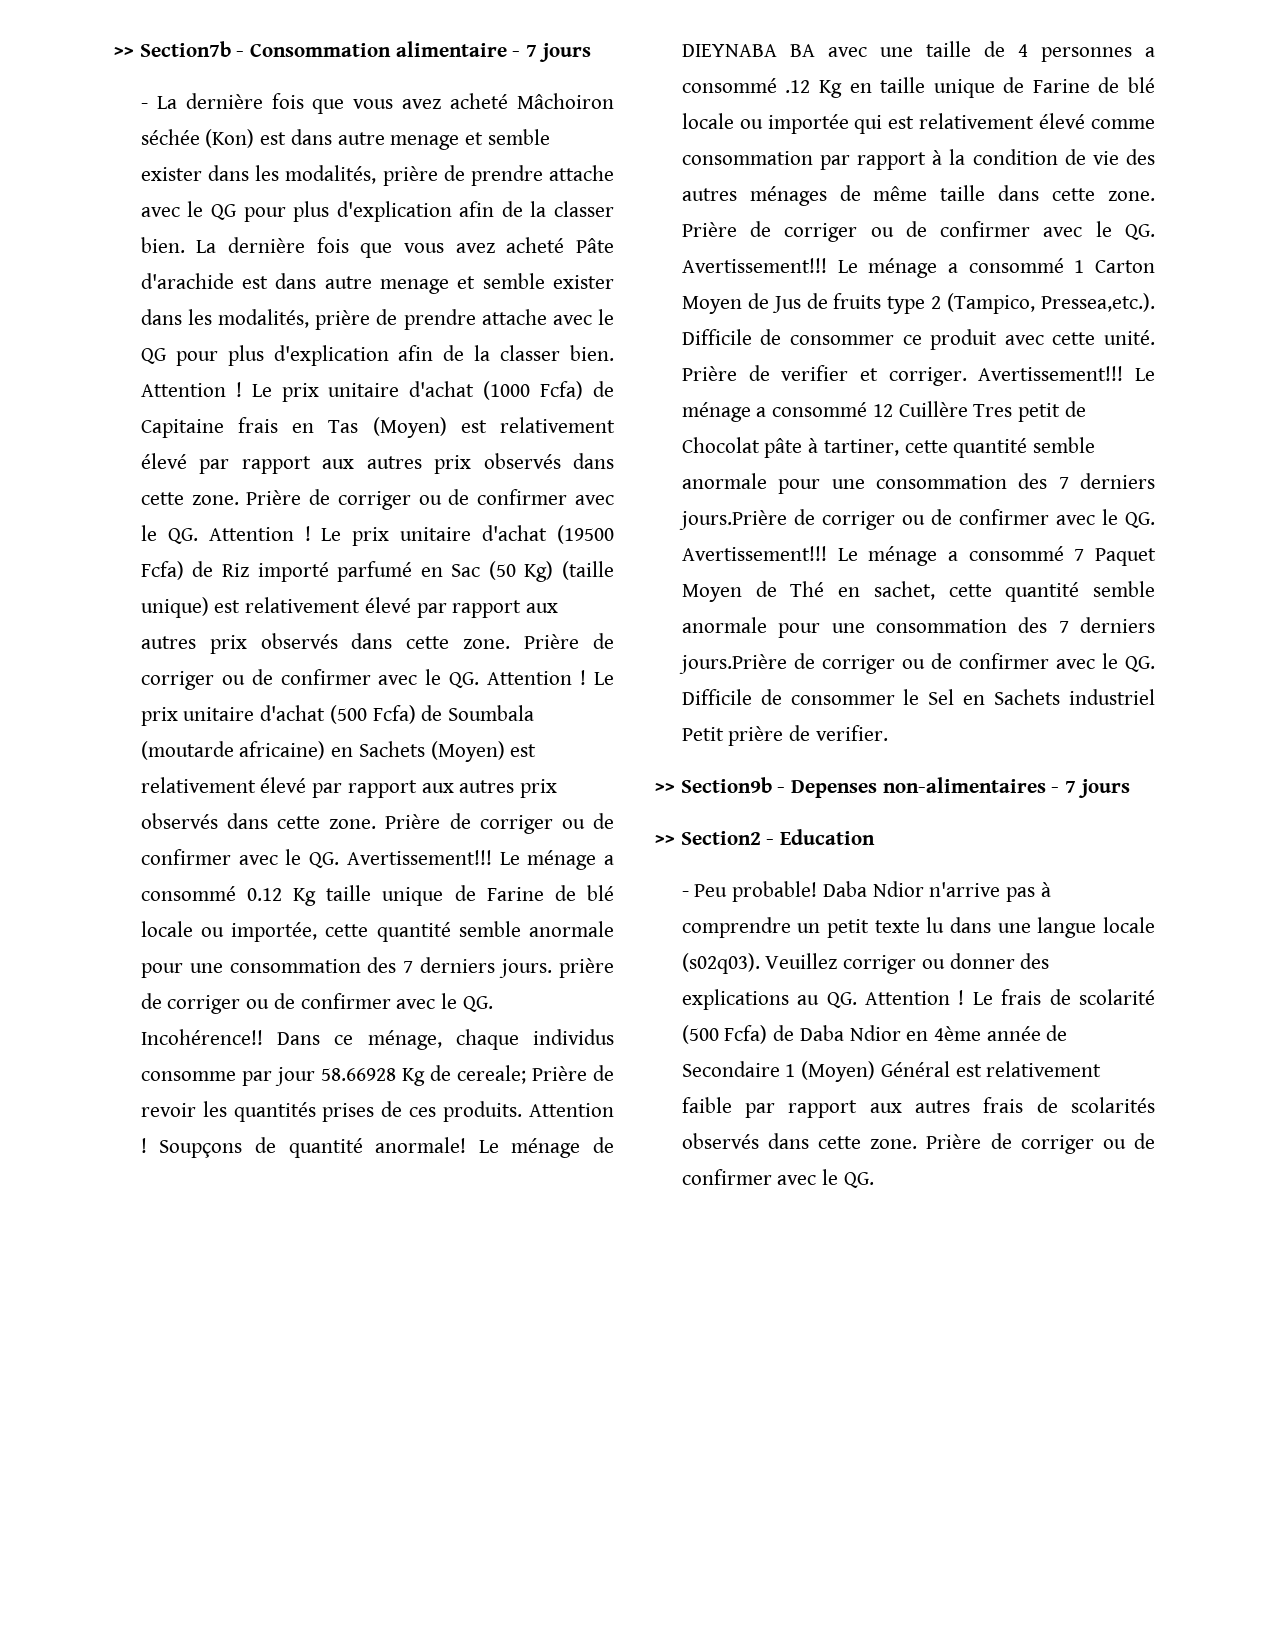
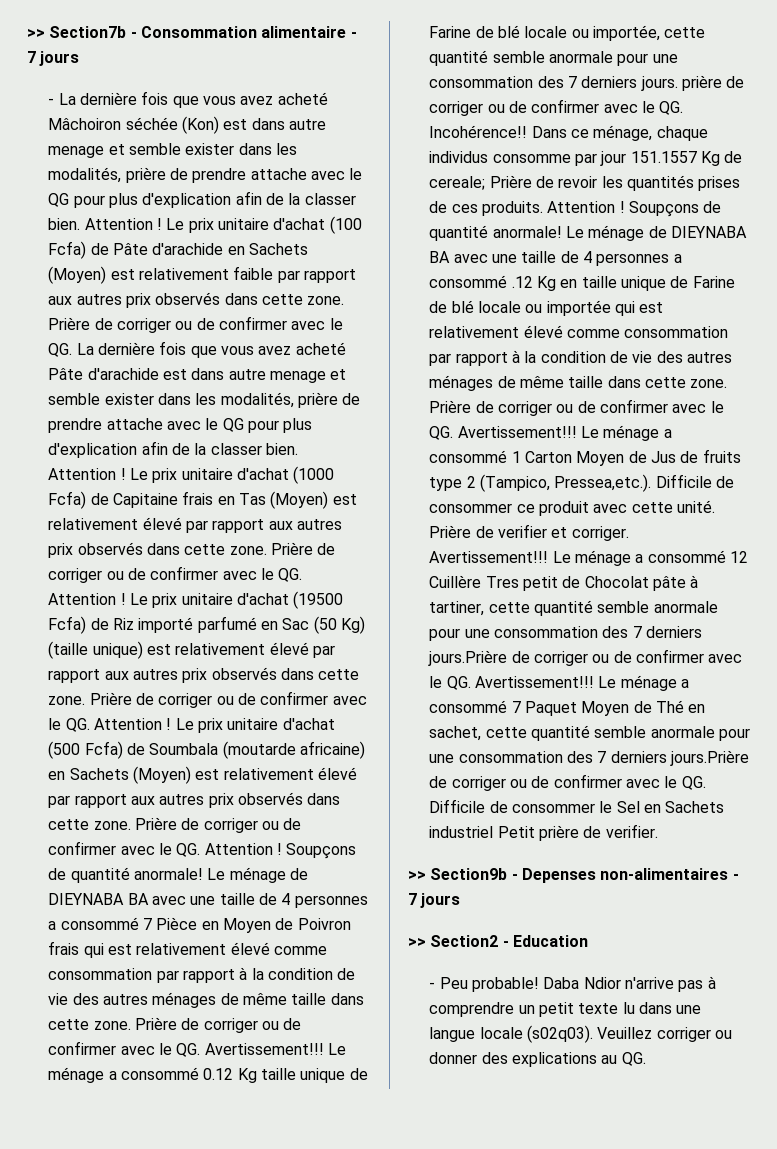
(185, 245) none -> [84,216,362,234] [48,241,308,259] [48,266,356,284] [48,292,345,308] [48,316,343,333] [48,343,73,357] Attention ! Le prix unitaire d'achat (100 Fcfa) de Pâte d'arachide en Sachets (Moyen) est relativement faible par rapport aux autres prix observés dans cette zone. Prière de corriger ou de confirmer avec le QG.
(340, 860) none -> [204,843,357,859] [48,867,308,883] [48,893,368,908] [48,917,351,933] [48,941,327,958] [48,967,356,983] [48,992,364,1008] [48,1017,302,1033] [48,1041,201,1057] Attention ! Soupçons de quantité anormale! Le ménage de DIEYNABA BA avec une taille de 4 personnes a consommé 7 Pièce en Moyen de Poivron frais qui est relativement élevé comme consommation par rapport à la condition de vie des autres ménages de même taille dans cette zone. Prière de corriger ou de confirmer avec le QG.
[320,1068,396,1081] 58.66928 -> [630,151,697,163] 151.1557
[865,989,1155,1005] [681,1025,1068,1044] [681,1061,1102,1082] [681,1097,1155,1118] [681,1133,1155,1154] [681,1169,874,1188] Attention ! Le frais de scolarité (500 Fcfa) de Daba Ndior en 4ème année de Secondaire 1 (Moyen) Général est relativement faible par rapport aux autres frais de scolarités observés dans cette zone. Prière de corriger ou de confirmer avec le QG. -> (646, 1059) none

